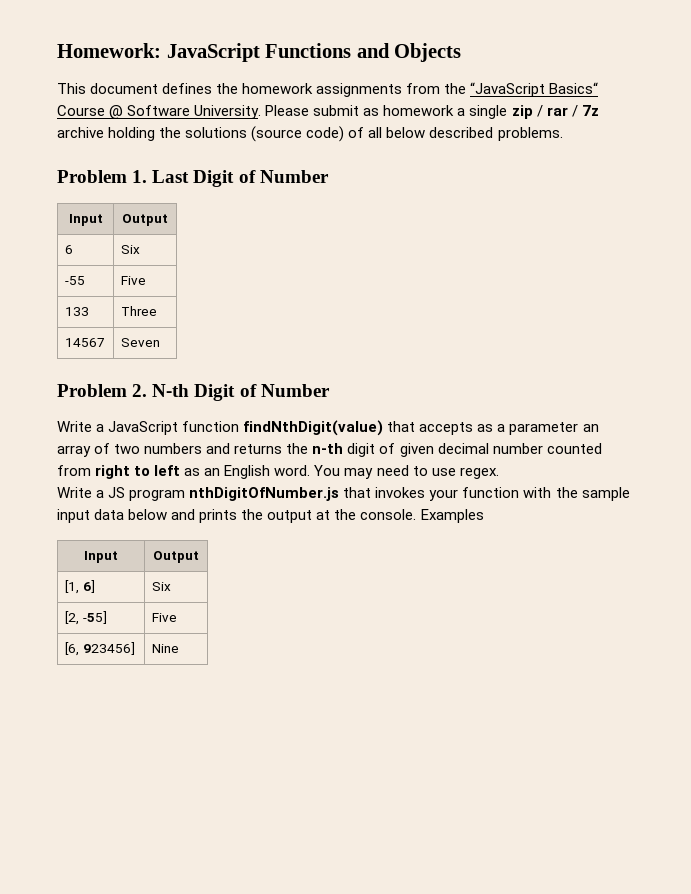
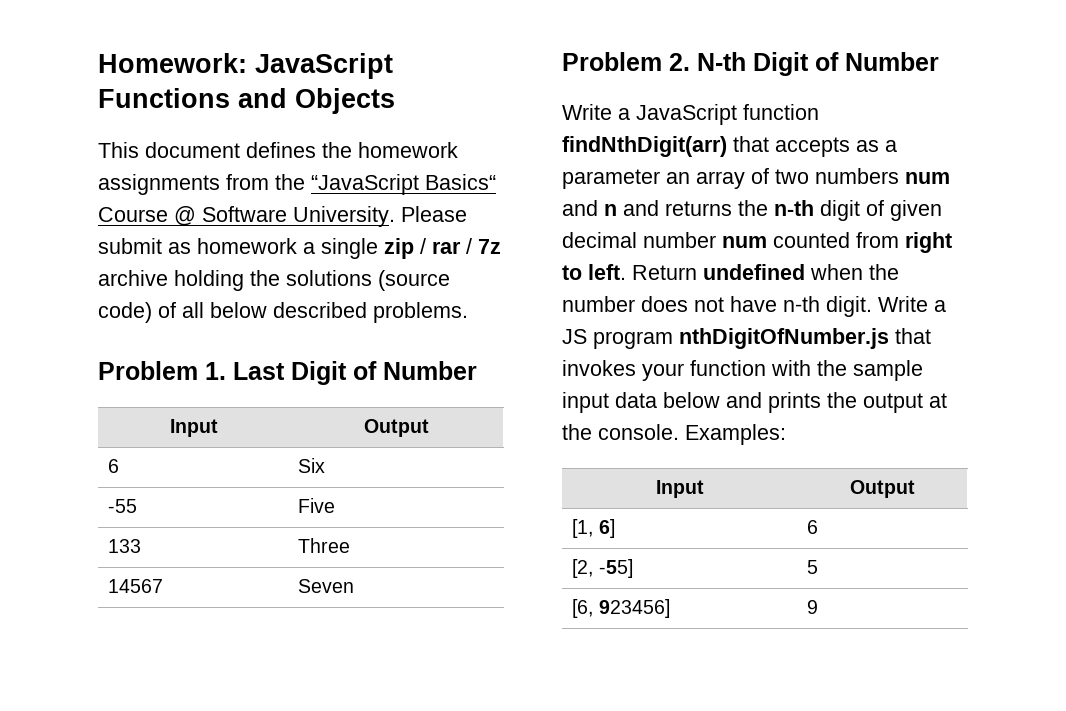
[243,420,384,436] findNthDigit(value) -> [562,136,727,157] findNthDigit(arr)
(203, 448) none -> [905,172,950,184] [562,200,617,216] num and n
(543, 448) none -> [722,236,767,248] num
[154,465,499,479] left as an English word. You may need to use regex. // -> [588,264,899,280] [562,296,872,317] left. Return undefined when the number does not have n-th digit.
[420,509,484,523] Examples -> [685,424,786,445] Examples:
[151,582,171,591] Six -> [807,520,819,534] 6
[151,613,177,622] Five -> [807,560,819,574] 5
[151,644,179,653] Nine -> [807,600,819,614] 9

